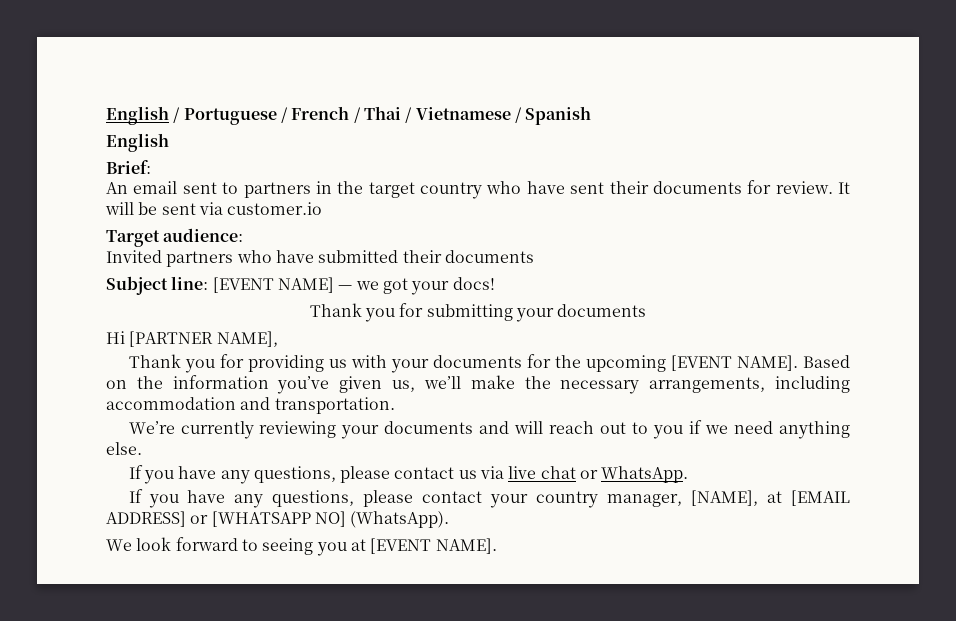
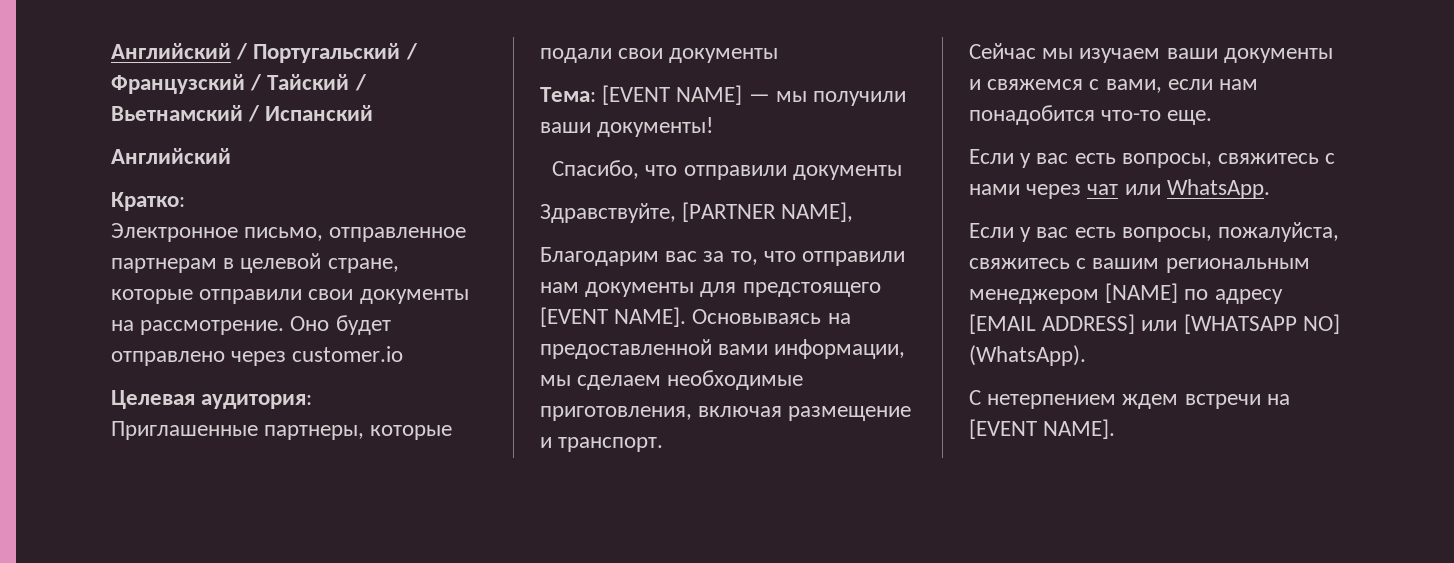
[106,106,592,125] [106,133,169,152] [106,160,151,174] [106,180,850,199] [105,202,323,215] [106,228,244,247] [106,250,534,267] [106,276,495,295] [309,303,647,322] [106,331,278,347] [128,354,850,373] [106,375,850,394] [106,397,395,414] [128,420,850,439] [106,442,142,455] [128,465,689,484] [128,489,783,508] English / Portuguese / French / Thai / Vietnamese / Spanish // English // Brief: // An email sent to partners in the target country who have sent their documents for review. It will be sent via customer.io // Target audience: // Invited partners who have submitted their documents // Subject line: [EVENT NAME] — we got your docs! // Thank you for submitting your documents // Hi [PARTNER NAME], // Thank you for providing us with your documents for the upcoming [EVENT NAME]. Based on the information you’ve given us, we’ll make the necessary arrangements, including accommodation and transportation. // We’re currently reviewing your documents and will reach out to you if we need anything else. // If you have any questions, please contact us via live chat or WhatsApp. // If you have any questions, please contact your country manager, [NAME], at -> [111,43,418,63] [111,74,367,94] [111,105,374,122] [111,148,231,164] [111,192,185,211] [111,223,467,242] [111,253,399,273] [111,289,469,304] [111,315,391,335] [111,346,404,366] [111,390,313,409] [111,421,453,440] [540,48,779,63] [540,85,907,106] [540,117,714,137] [552,160,902,180] [540,202,854,223] [540,247,906,266] [540,282,881,297] [540,307,851,327] [540,339,906,359] [540,370,804,390] [540,406,912,421] [540,437,664,452] [969,43,1333,63] [969,79,1259,93] [969,105,1213,125] [969,149,1336,168] [969,179,1270,199] [969,222,1340,242] [969,258,1310,273] [969,283,1283,304] Английский / Португальский / Французский / Тайский / Вьетнамский / Испанский // Английский // Кратко: // Электронное письмо, отправленное партнерам в целевой стране, которые отправили свои документы на рассмотрение. Оно будет отправлено через customer.io // Целевая аудитория: // Приглашенные партнеры, которые подали свои документы // Тема: [EVENT NAME] — мы получили ваши документы! // Спасибо, что отправили документы // Здравствуйте, [PARTNER NAME], // Благодарим вас за то, что отправили нам документы для предстоящего [EVENT NAME]. Основываясь на предоставленной вами информации, мы сделаем необходимые приготовления, включая размещение и транспорт. // Сейчас мы изучаем ваши документы и свяжемся с вами, если нам понадобится что-то еще. // Если у вас есть вопросы, свяжитесь с нами через чат или WhatsApp. // Если у вас есть вопросы, пожалуйста, свяжитесь с вашим региональным менеджером [NAME] по адресу
[190,515,209,524] or -> [1141,320,1178,331] или
[106,537,366,556] We look forward to seeing you at -> [969,390,1290,409] С нетерпением ждем встречи на

